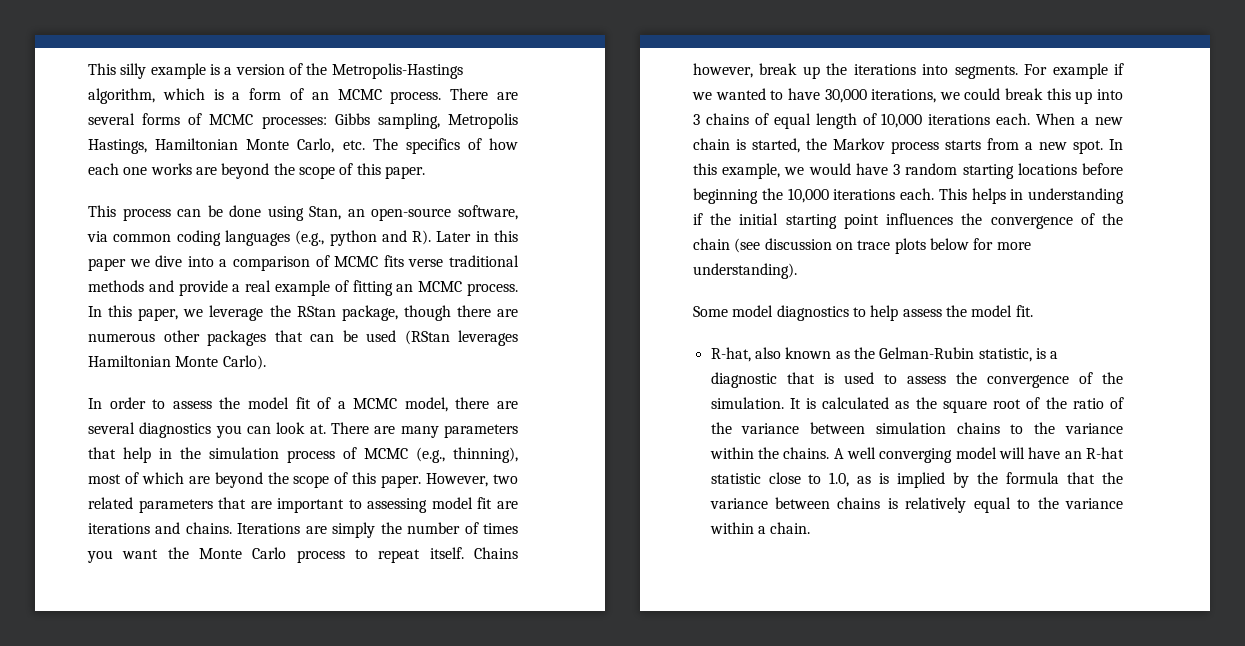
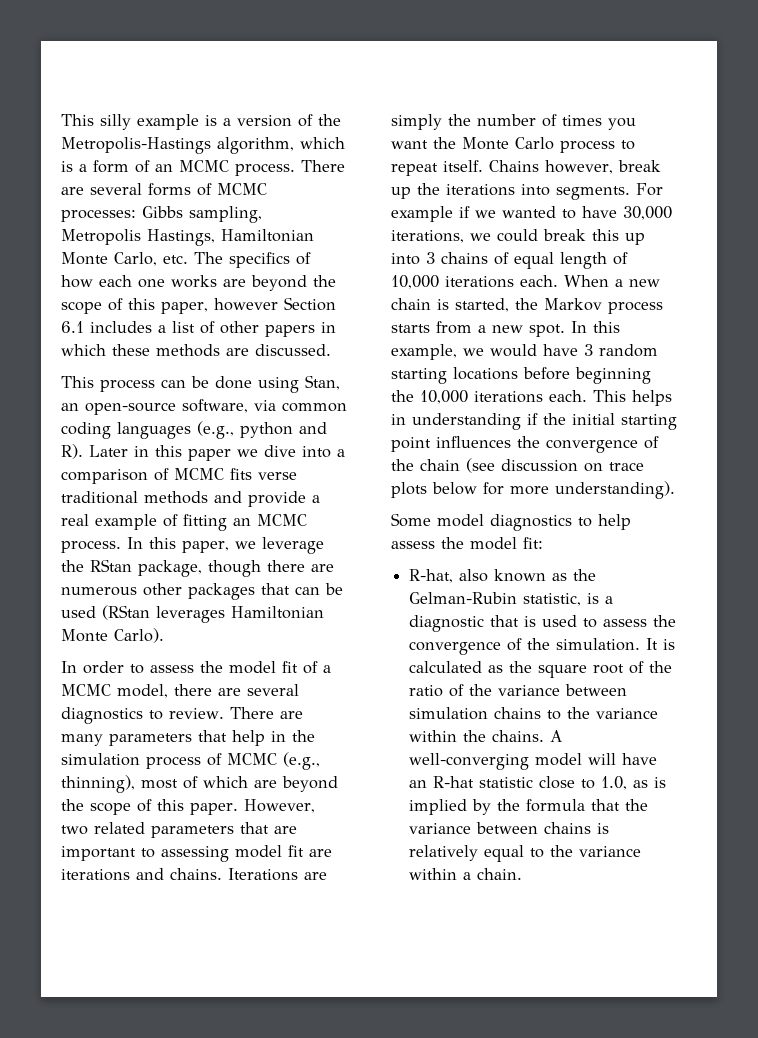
[384,166,425,179] paper. -> [161,297,336,314] [61,321,336,337] [61,344,331,357] paper, however Section 6.1 includes a list of other papers in which these methods are discussed.
[215,422,326,438] you can look at. -> [149,708,224,720] to review.
[1015,305,1033,317] fit. -> [523,537,543,549] fit:
[846,447,953,463] well converging -> [409,753,530,770] well-converging

